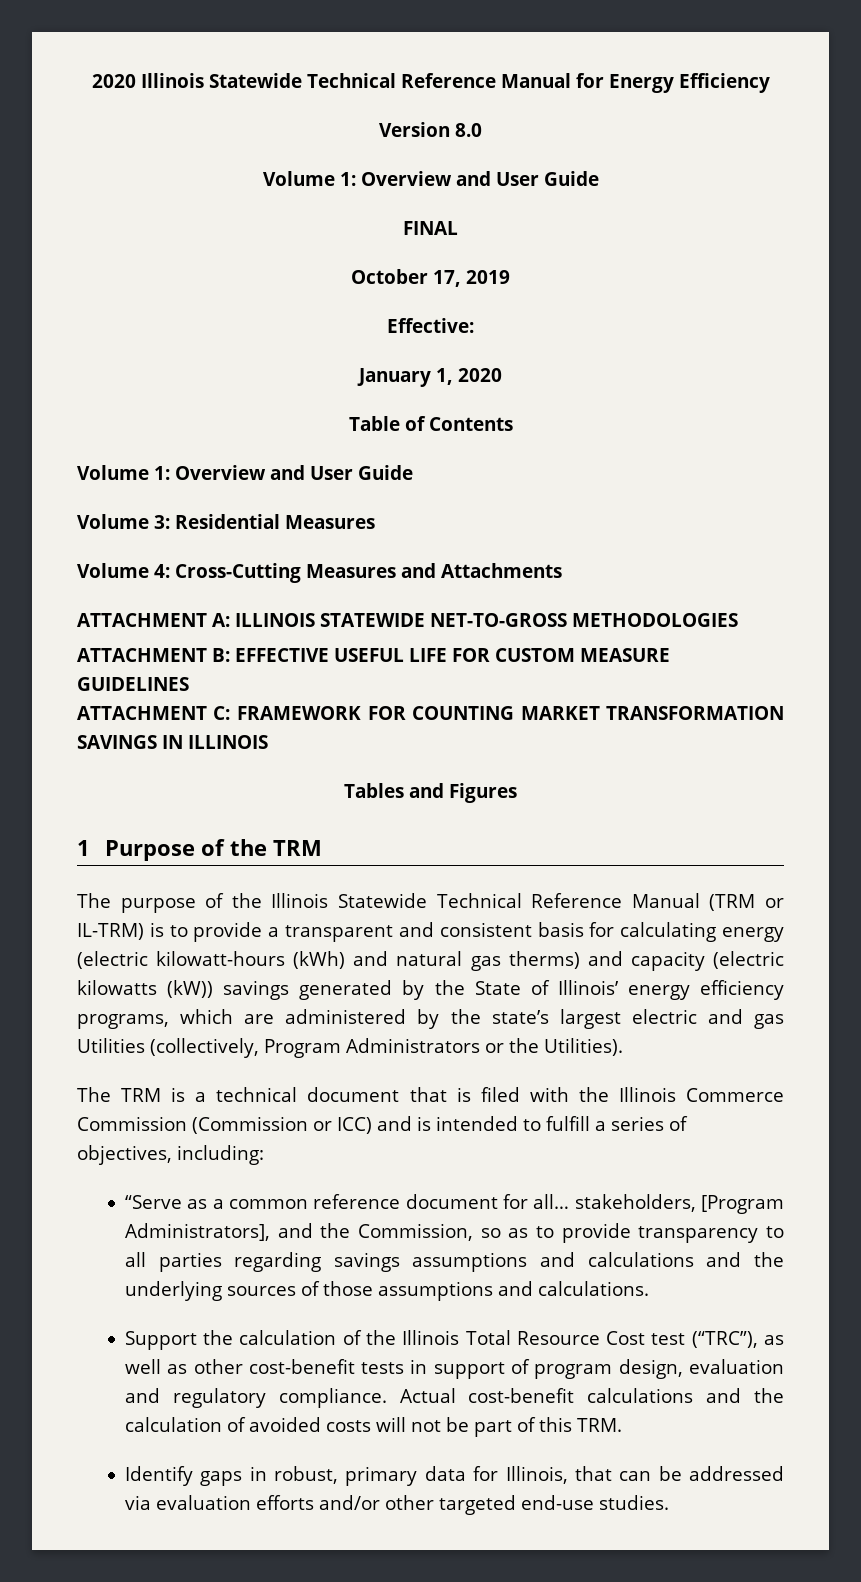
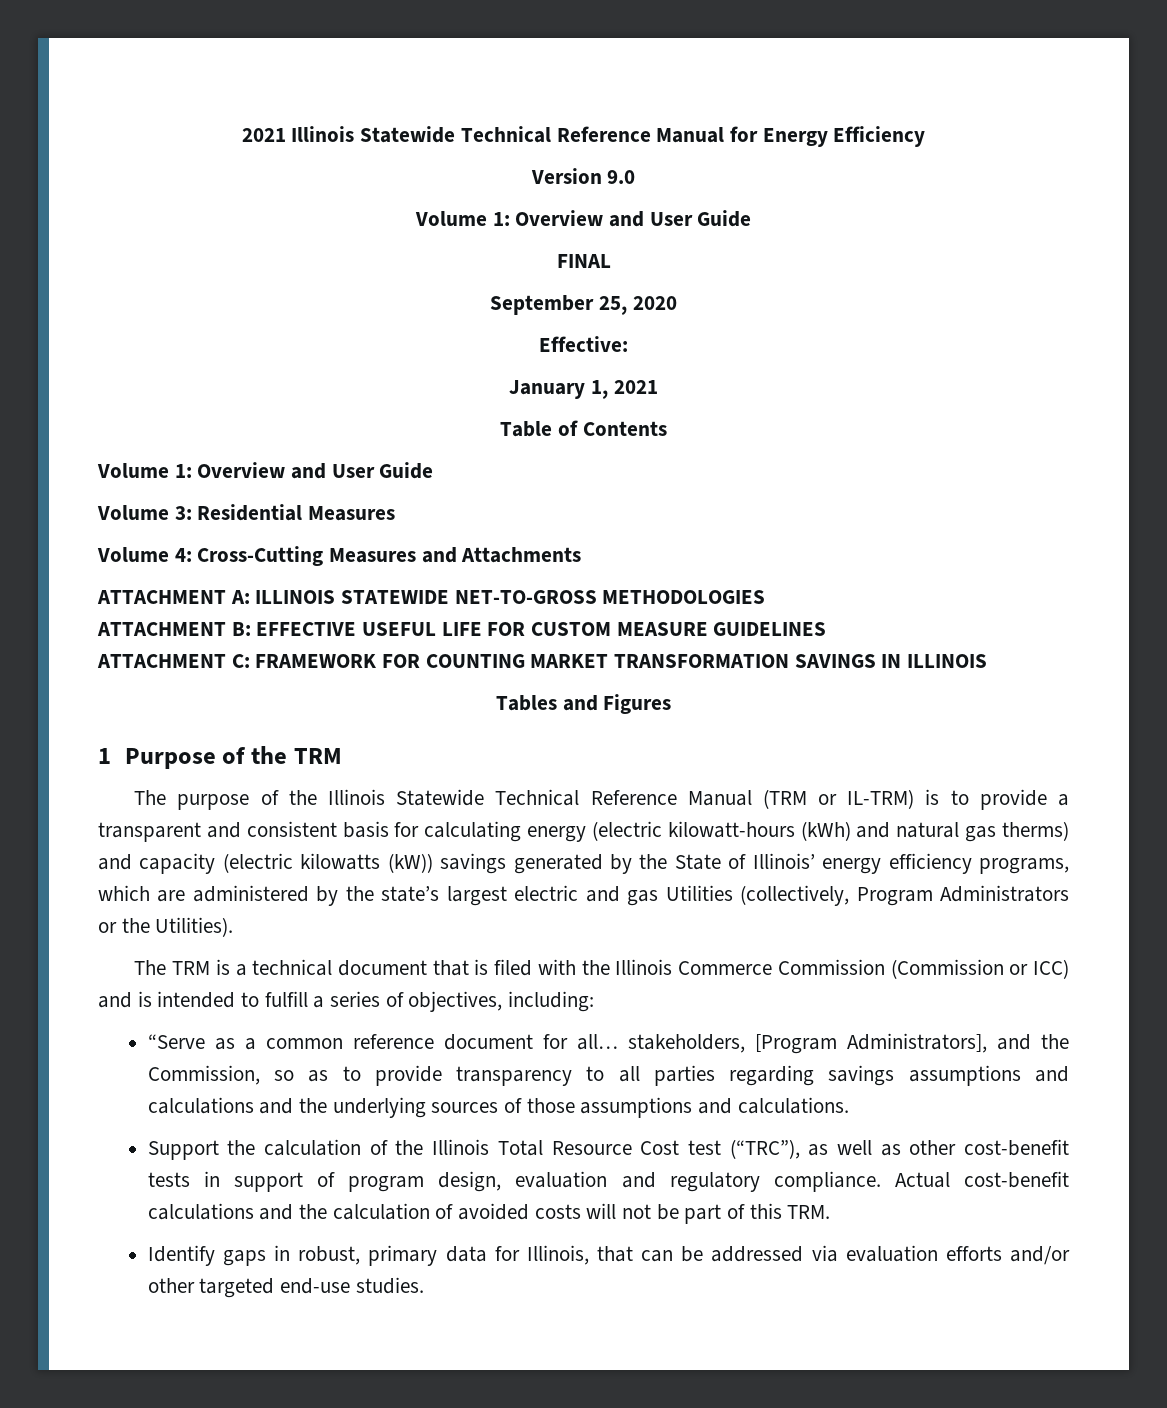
[91,74,136,88] 2020 -> [241,128,286,142] 2021
[455,123,482,137] 8.0 -> [607,170,636,184] 9.0
[351,269,510,287] October 17, 2019 -> [490,295,677,315] September 25, 2020
[458,368,502,382] 2020 -> [613,380,658,394] 2021

